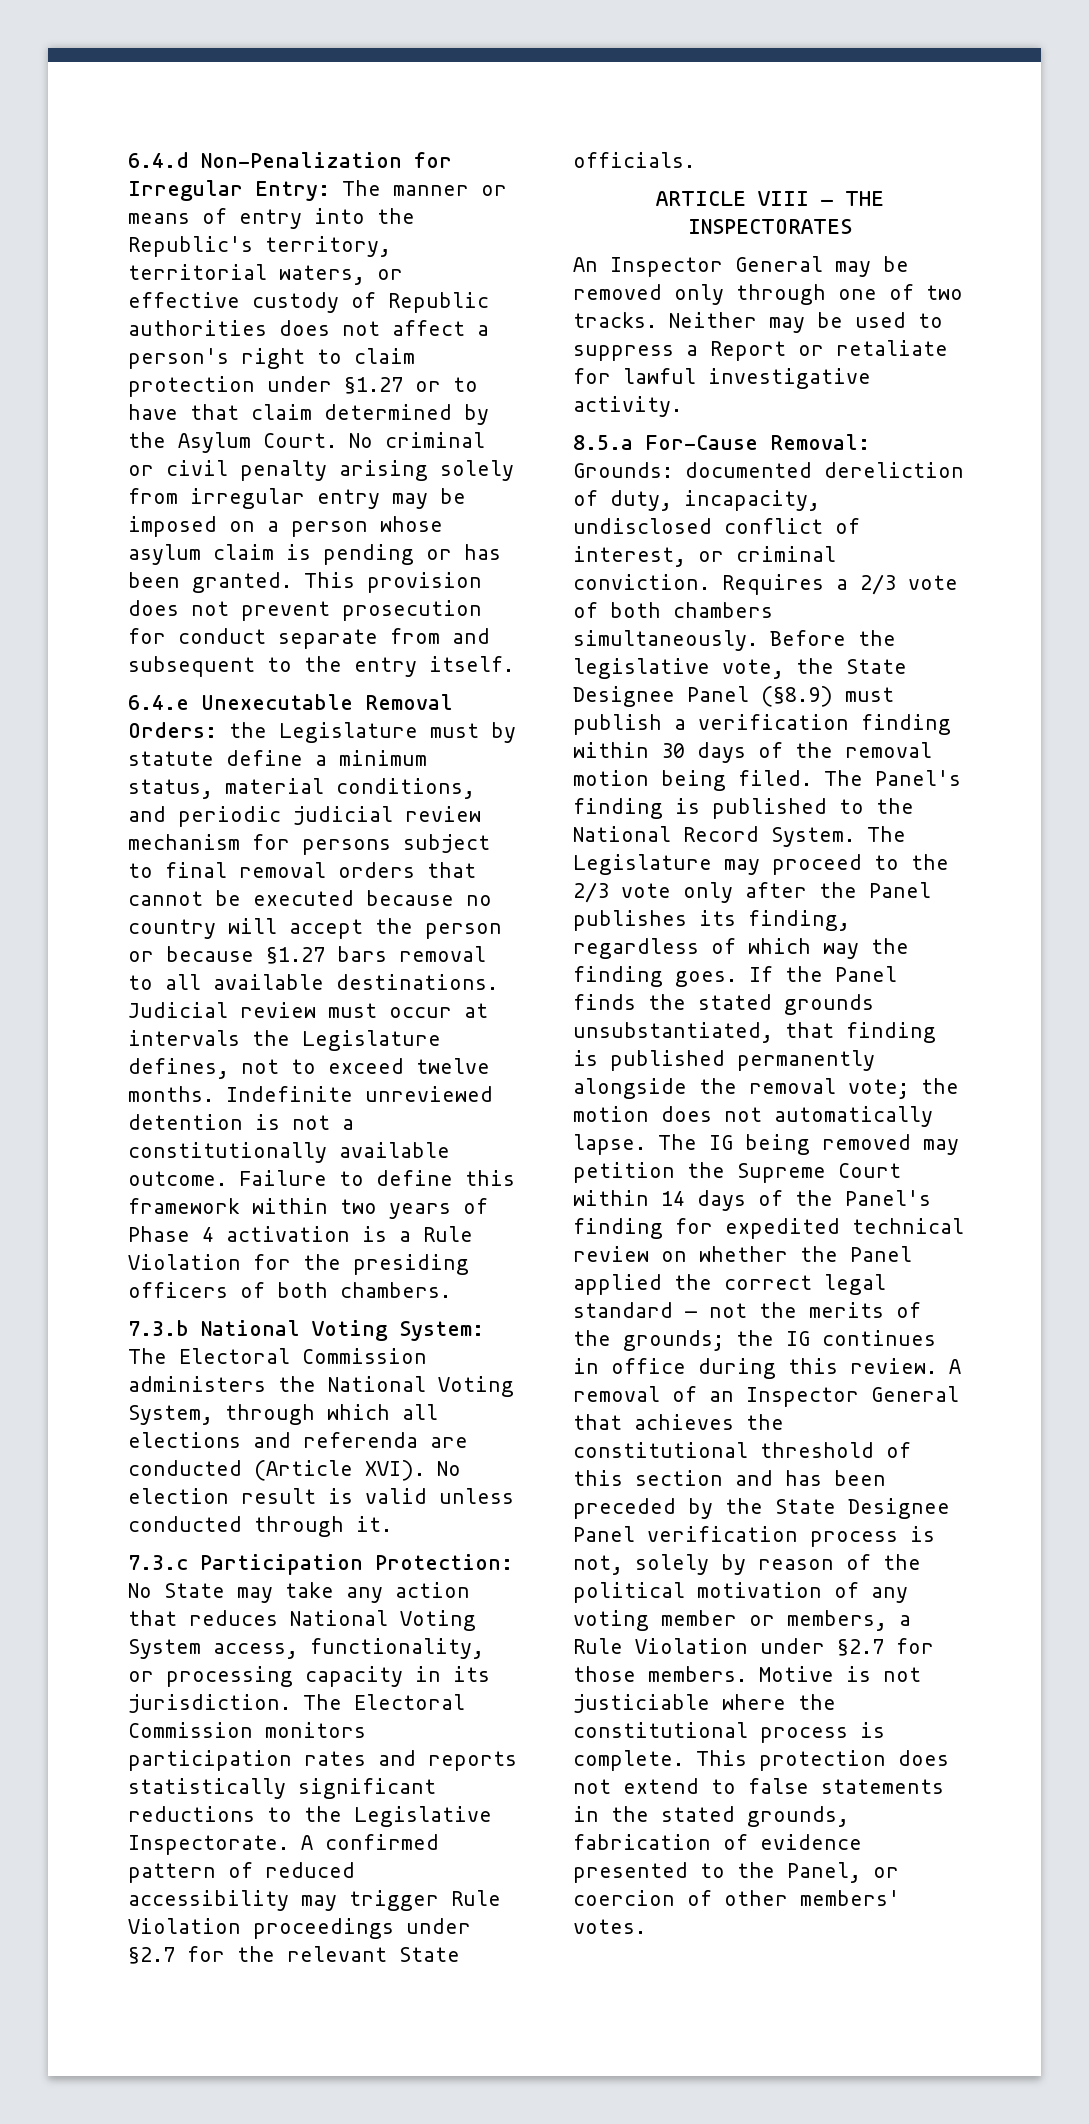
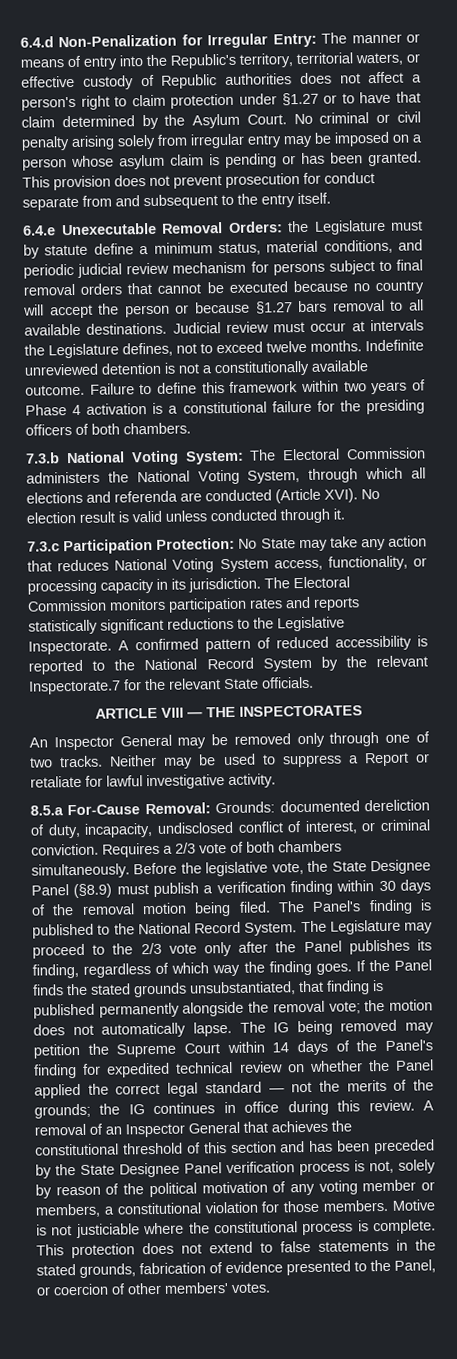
[423,1226,473,1242] [128,1254,241,1270] Rule Violation -> [182,400,312,414] constitutional failure
[301,1890,501,1911] [128,1918,471,1939] [128,1947,175,1964] may trigger Rule Violation proceedings under §2.7 -> [417,635,428,647] [28,655,428,675] [29,680,121,695] is reported to the National Record System by the relevant Inspectorate.7
[573,1638,884,1656] Rule Violation under §2.7 -> [116,1201,258,1215] constitutional violation

